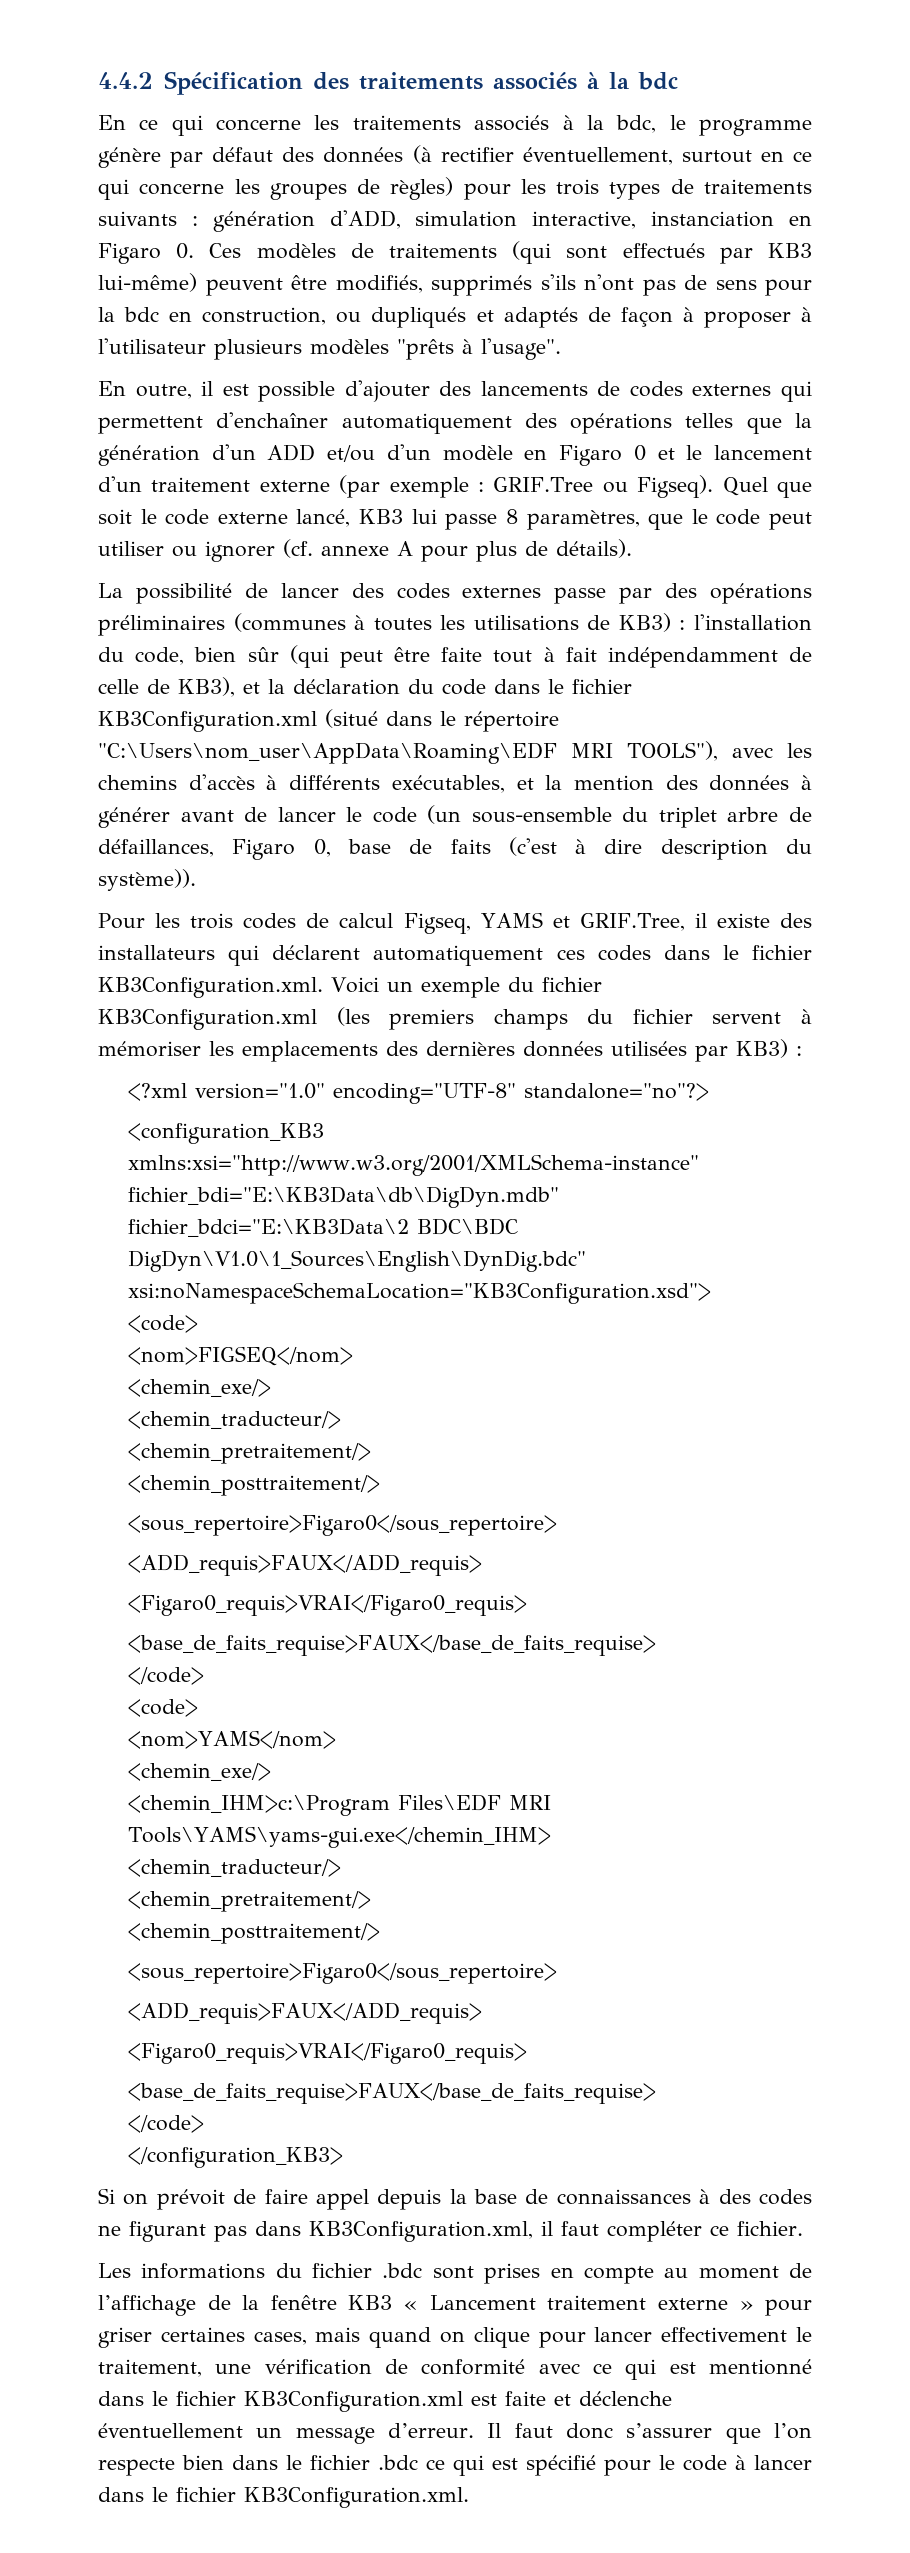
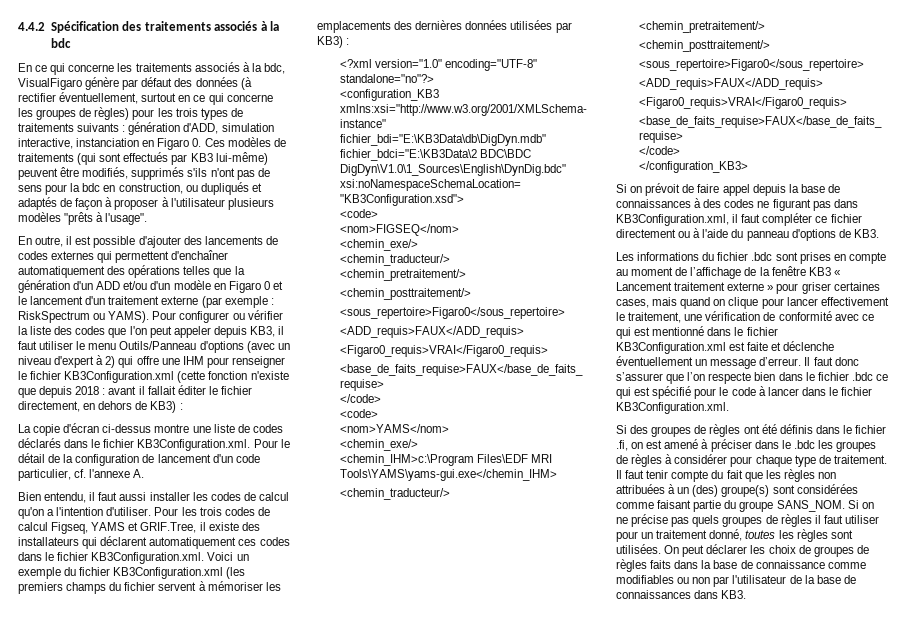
[669,115,812,136] le programme -> [18,78,82,90] VisualFigaro
[493,475,812,498] [98,509,813,530] [98,539,632,562] [98,583,812,604] [98,613,812,636] [98,645,812,668] [98,677,632,697] [98,709,559,732] [98,741,812,764] [98,774,812,793] [98,805,812,828] [98,837,812,860] [98,869,196,891] GRIF.Tree ou Figseq). Quel que soit le code externe lancé, KB3 lui passe 8 paramètres, que le code peut utiliser ou ignorer (cf. annexe A pour plus de détails). // La possibilité de lancer des codes externes passe par des opérations préliminaires (communes à toutes les utilisations de KB3) : l'installation du code, bien sûr (qui peut être faite tout à fait indépendamment de celle de KB3), et la déclaration du code dans le fichier KB3Configuration.xml (situé dans le répertoire "C:\Users\nom_user\AppData\Roaming\EDF MRI TOOLS"), avec les chemins d'accès à différents exécutables, et la mention des données à générer avant de lancer le code (un sous-ensemble du triplet arbre de défaillances, Figaro 0, base de faits (c'est à dire description du système)). // -> [18,310,283,323] [18,326,285,338] [18,341,290,353] [18,355,285,368] [18,371,289,383] [18,385,252,398] [18,401,183,413] [18,423,283,436] [18,438,290,451] [18,453,260,466] [18,469,145,481] [18,492,289,503] [18,507,152,519] RiskSpectrum ou YAMS). Pour configurer ou vérifier la liste des codes que l'on peut appeler depuis KB3, il faut utiliser le menu Outils/Panneau d'options (avec un niveau d'expert à 2) qui offre une IHM pour renseigner le fichier KB3Configuration.xml (cette fonction n'existe que depuis 2018 : avant il fallait éditer le fichier directement, en dehors de KB3) : // La copie d'écran ci-dessus montre une liste de codes déclarés dans le fichier KB3Configuration.xml. Pour le détail de la configuration de lancement d'un code particulier, cf. l'annexe A. // Bien entendu, il faut aussi installer les codes de calcul qu'on a l'intention d'utiliser.
[737,2221,803,2236] fichier. -> [830,214,862,223] [616,228,879,241] fichier directement ou à l'aide du panneau d'options de KB3.
(469, 2497) none -> [616,424,887,437] [616,439,877,452] [616,454,887,467] [616,469,836,482] [616,484,858,497] [616,500,874,512] [616,514,879,527] [616,529,853,542] [616,544,869,557] [616,559,866,572] [616,575,856,587] [616,590,747,599] // Si des groupes de règles ont été définis dans le fichier .fi, on est amené à préciser dans le .bdc les groupes de règles à considérer pour chaque type de traitement. Il faut tenir compte du fait que les règles non attribuées à un (des) groupe(s) sont considérées comme faisant partie du groupe SANS_NOM. Si on ne précise pas quels groupes de règles il faut utiliser pour un traitement donné, toutes les règles sont utilisées. On peut déclarer les choix de groupes de règles faits dans la base de connaissance comme modifiables ou non par l'utilisateur de la base de connaissances dans KB3.

